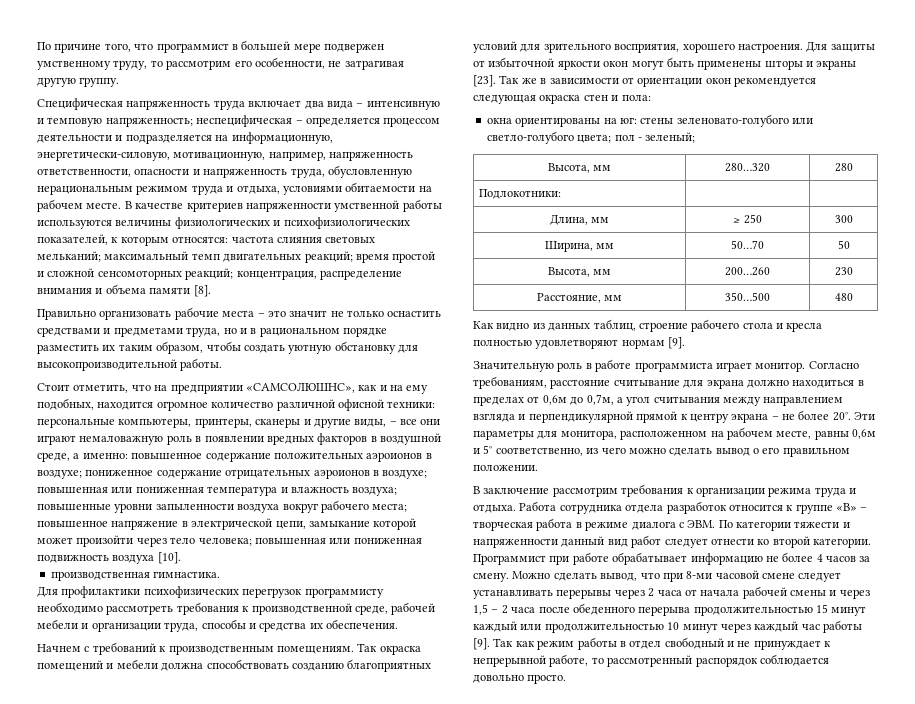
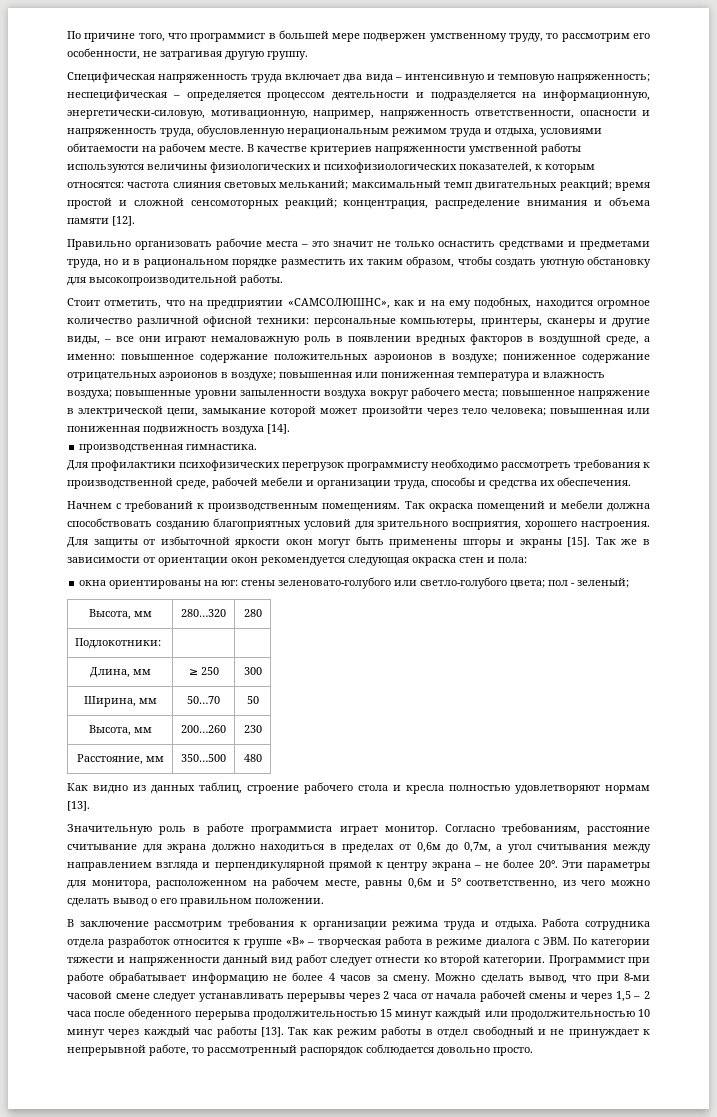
[193,285,211,297] [8]. -> [112,216,135,226] [12].
[157,552,181,564] [10]. -> [267,424,290,434] [14].
[473,75,496,87] [23]. -> [567,537,591,547] [15].
[668,337,686,349] [9]. -> [67,801,90,811] [13].
[473,638,490,650] [9]. -> [260,1027,284,1037] [13].

